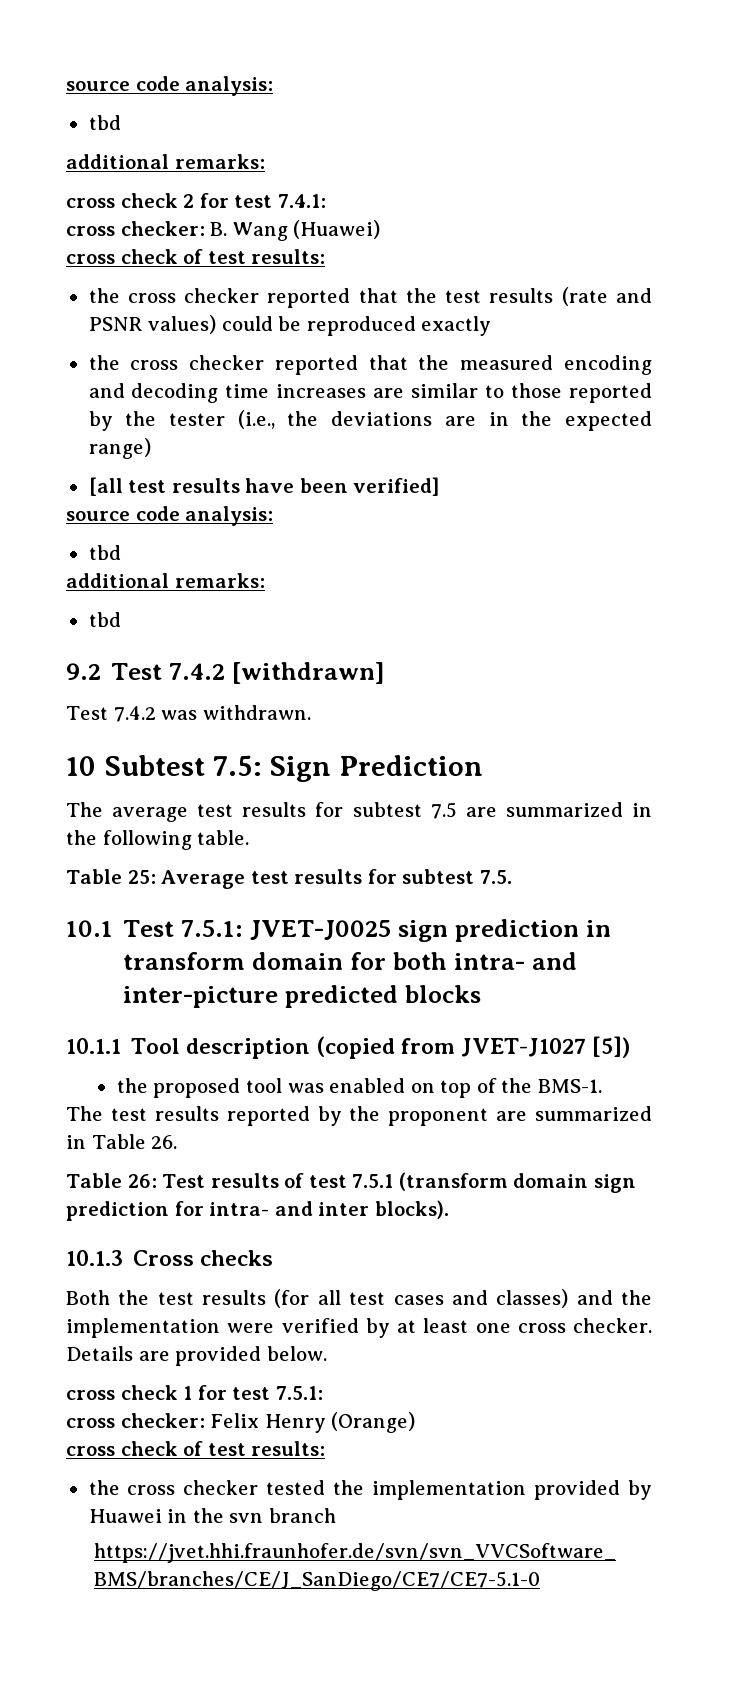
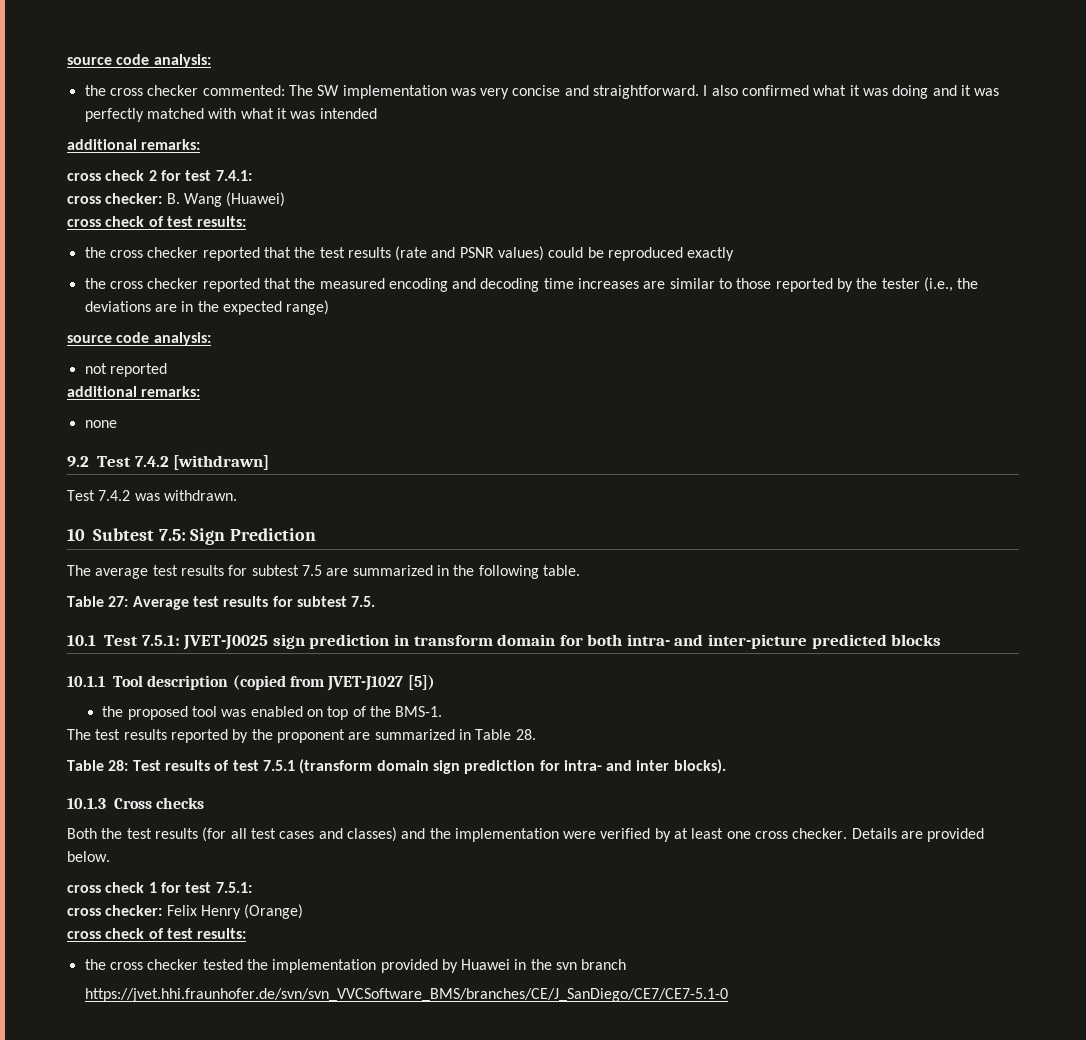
[66,76,274,96] [88,115,121,130] source code analysis: // tbd -> [67,54,211,68] [84,85,1000,99] [84,108,377,122] source code analysis: // the cross checker commented: The SW implementation was very concise and straightforward. I also confirmed what it was doing and it was perfectly matched with what it was intended
[88,477,440,496] [66,506,274,526] [88,545,121,560] [66,573,265,588] [88,612,121,627] // [all test results have been verified] // source code analysis: // tbd // additional remarks: // tbd -> [67,332,211,346] [84,363,167,377] [67,386,201,397] [84,420,117,428] // source code analysis: // not reported // additional remarks: // none
[127,870,156,884] 25: -> [108,596,129,607] 27:
[151,1135,178,1149] [66,1173,157,1188] 26. // Table 26: -> [515,729,536,740] [67,760,129,771] 28. // Table 28:

